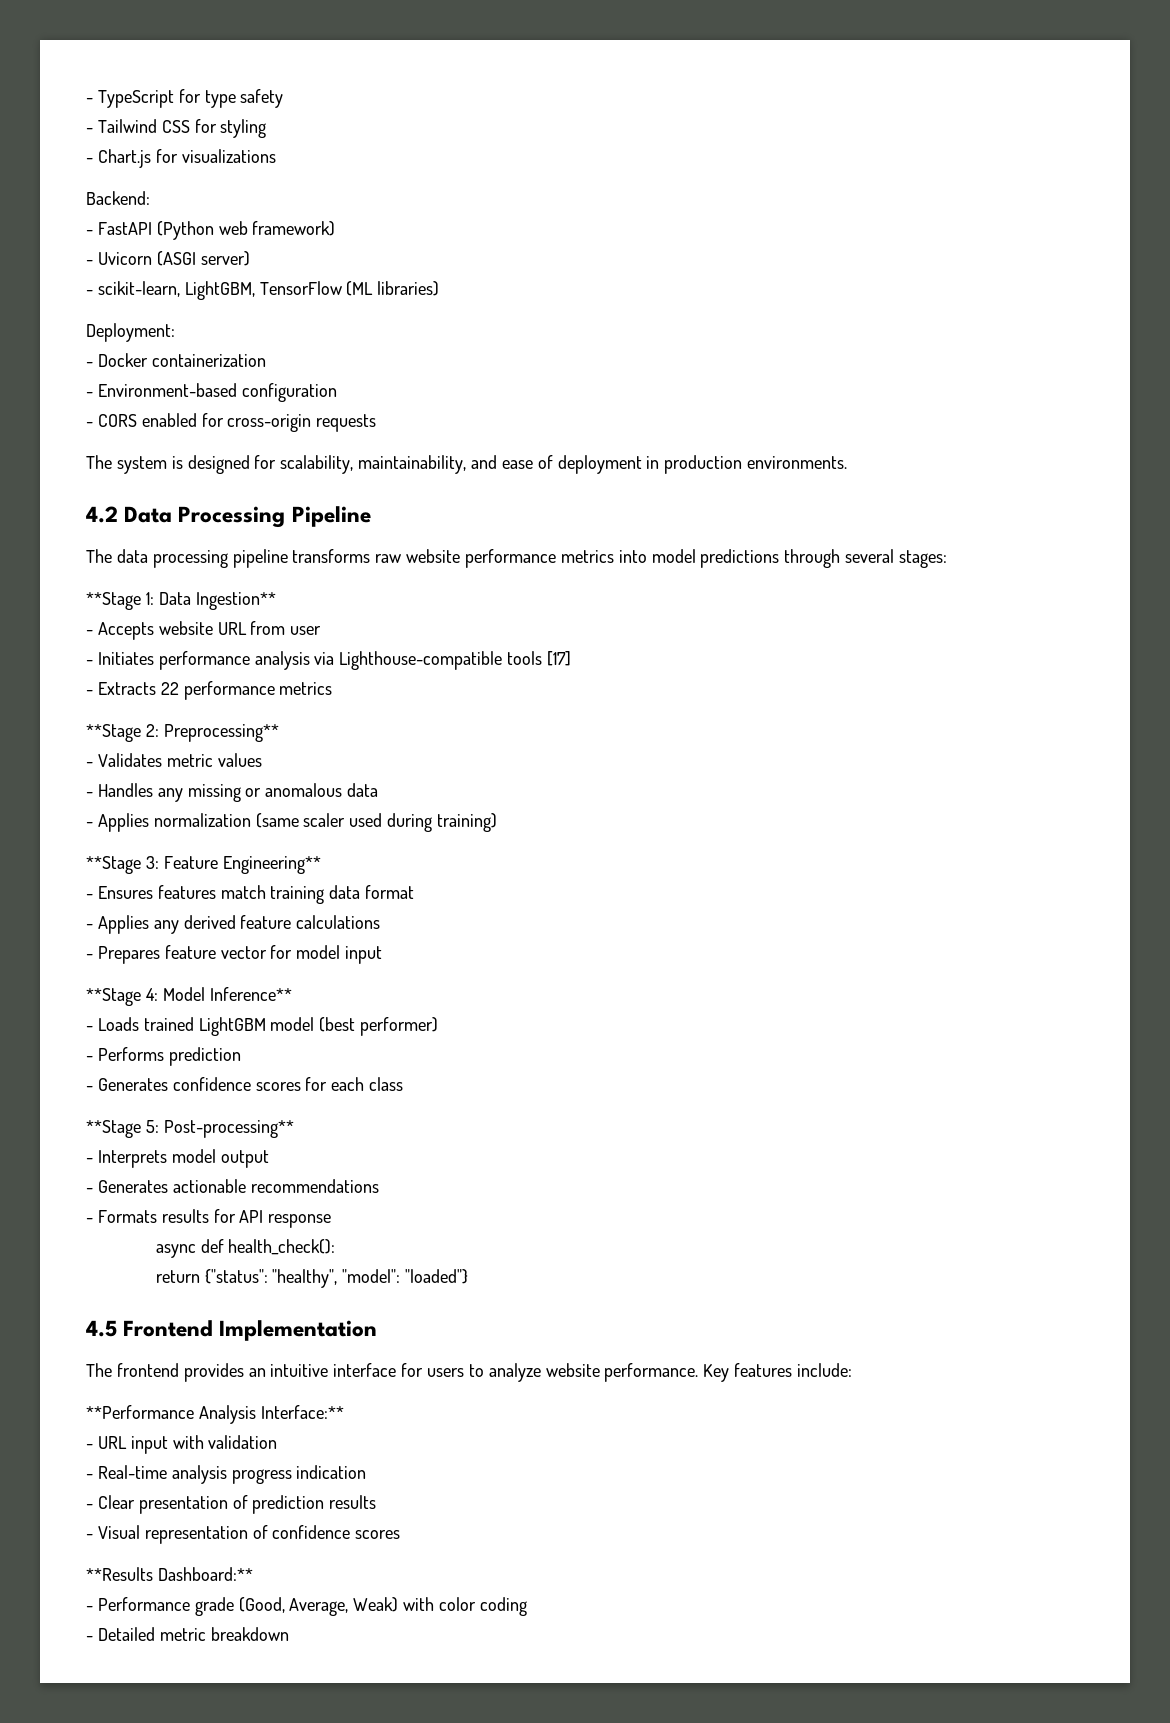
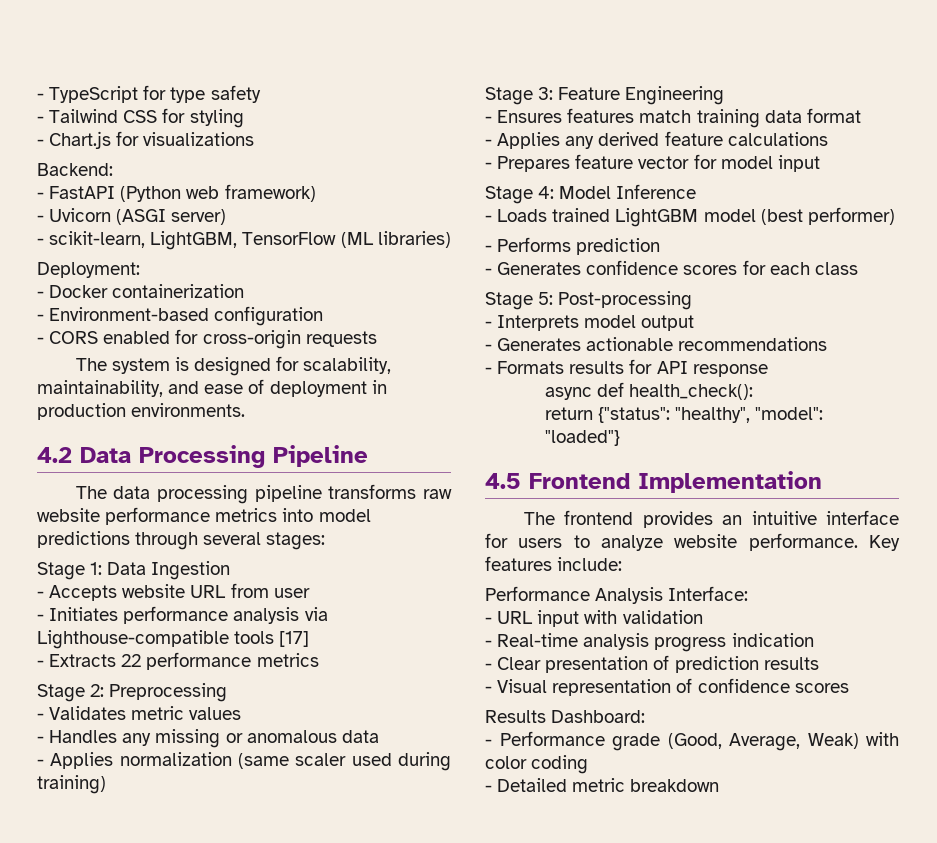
[86,592,141,610] **Stage -> [37,562,85,580] Stage
[195,592,276,610] Ingestion** -> [151,561,231,580] Ingestion
[86,724,279,742] **Stage 2: Preprocessing** -> [37,683,228,702] Stage 2: Preprocessing
[86,856,141,874] **Stage -> [485,87,533,105] Stage
[222,856,321,874] Engineering** -> [625,86,725,105] Engineering
[86,988,141,1006] **Stage -> [485,186,533,204] Stage
[209,987,292,1001] Inference** -> [616,184,697,199] Inference
[86,1120,294,1138] **Stage 5: Post-processing** -> [485,291,693,310] Stage 5: Post-processing
[86,1405,344,1424] **Performance Analysis Interface:** -> [485,586,749,604] Performance Analysis Interface:
[86,1567,253,1581] **Results Dashboard:** -> [485,710,646,723] Results Dashboard:

